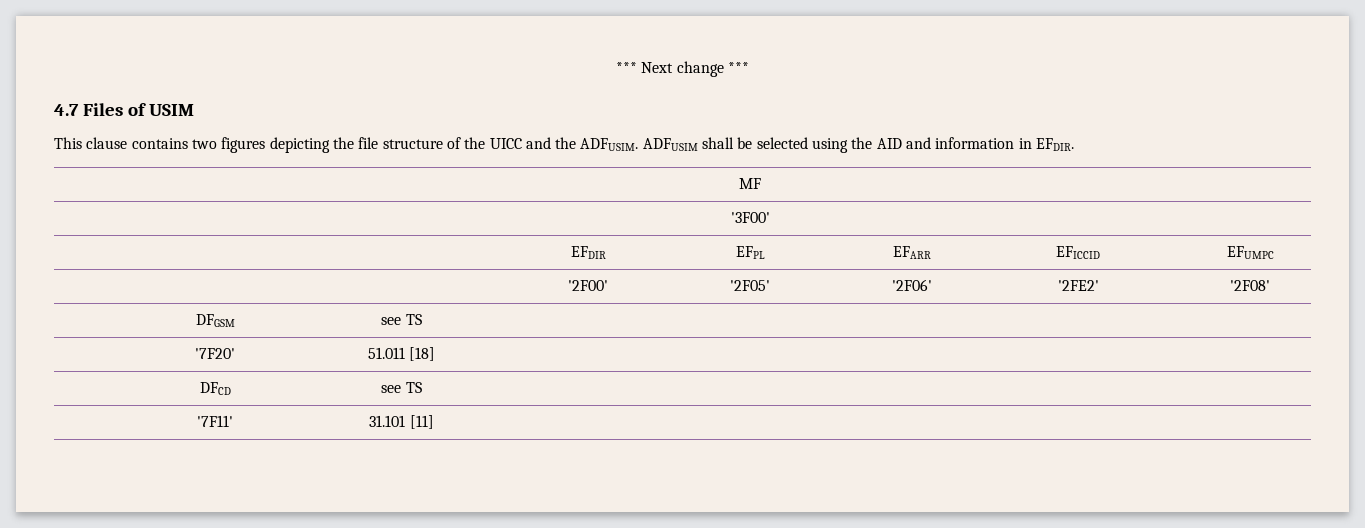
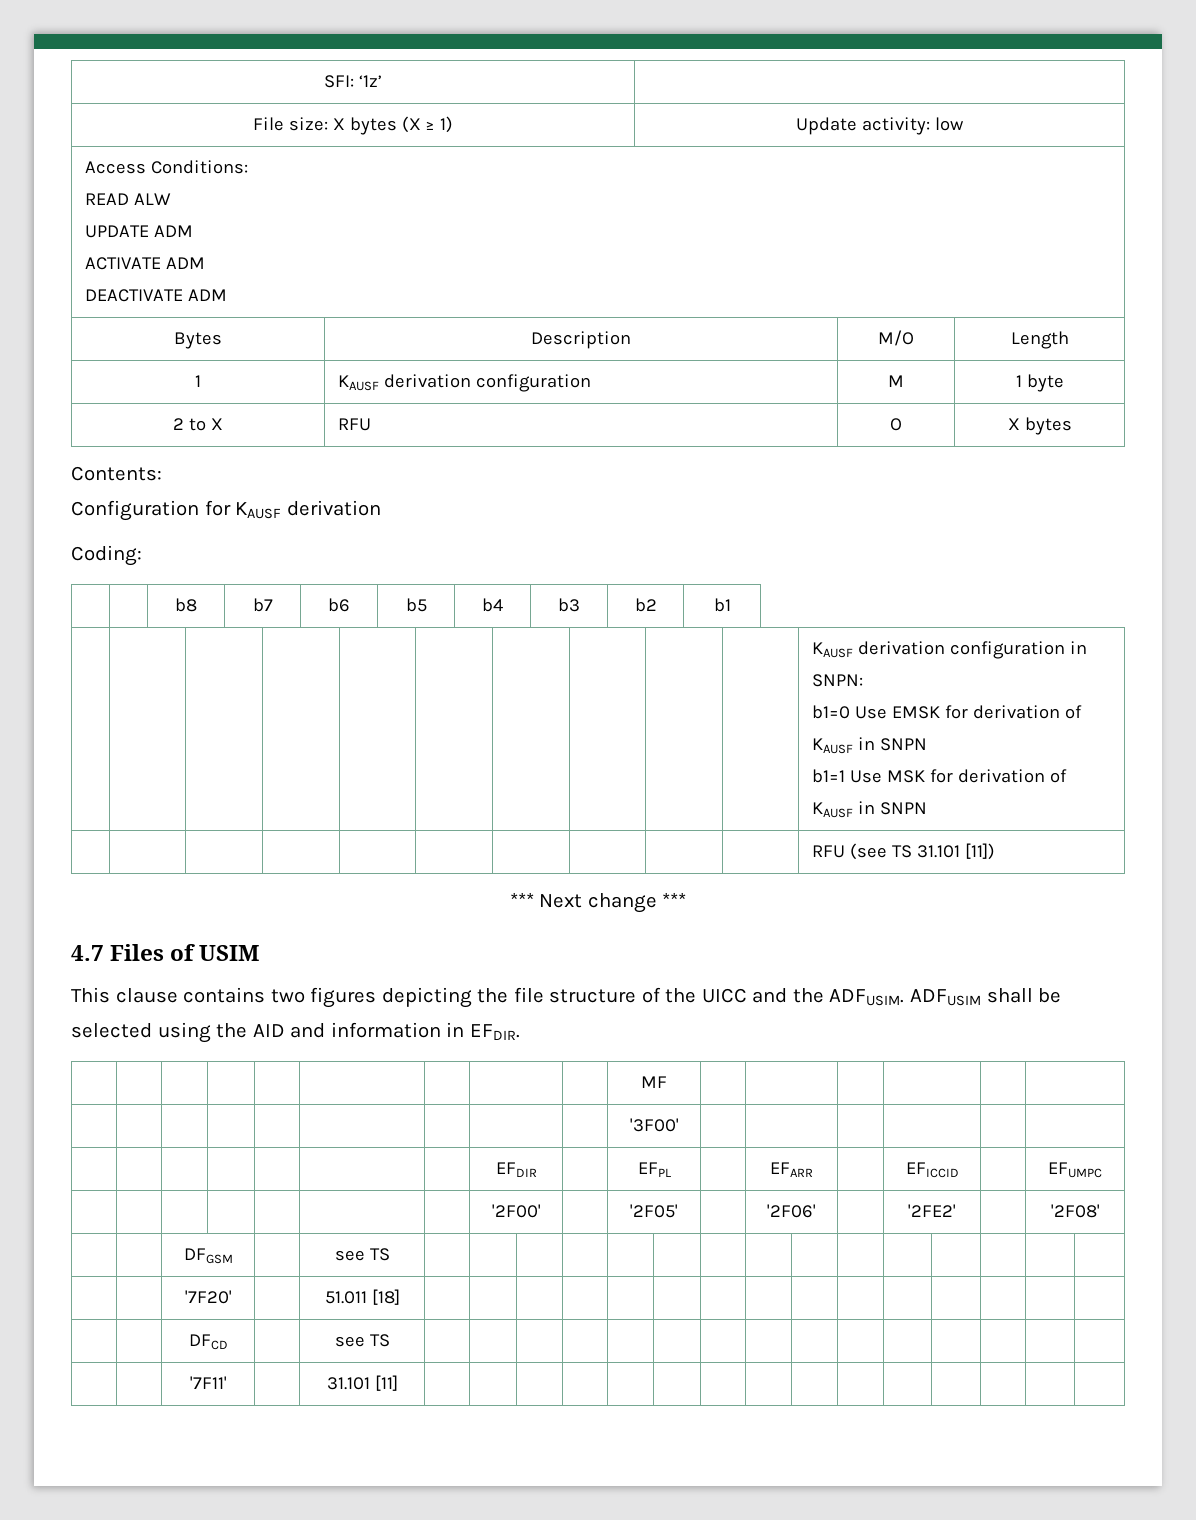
(616, 67) none -> [324,75,382,88] [252,116,454,135] [796,117,964,135] [85,160,249,174] [85,193,172,205] [85,225,194,238] [85,257,206,270] [85,289,228,302] [174,332,222,349] [531,331,631,349] [878,330,914,346] [1010,331,1069,349] [195,375,201,387] [338,374,592,392] [888,375,904,387] [1015,374,1064,392] [173,418,223,431] [338,418,372,431] [890,418,902,431] [1007,417,1072,435] [71,466,162,481] [71,500,381,521] [71,545,142,566] [175,598,197,612] [252,598,273,612] [328,598,350,612] [405,598,427,612] [482,598,503,612] [558,598,580,612] [634,598,657,612] [713,598,731,612] [812,641,1088,659] [812,674,864,687] [812,705,1083,719] [812,737,928,754] [812,769,1068,783] [812,801,928,818] [812,843,996,860] SFI: ‘1z’ | // File size: X bytes (X ≥ 1) | Update activity: low // Access Conditions: // READ ALW // UPDATE ADM // ACTIVATE ADM // DEACTIVATE ADM // Bytes | Description | M/O | Length // 1 | KAUSF derivation configuration | M | 1 byte // 2 to X | RFU | O | X bytes // Contents: // Configuration for KAUSF derivation // Coding: // | | b8 | b7 | b6 | b5 | b4 | b3 | b2 | b1 // | | | | | | | | | | KAUSF derivation configuration in SNPN: // b1=0 Use EMSK for derivation of KAUSF in SNPN // b1=1 Use MSK for derivation of KAUSF in SNPN // | | | | | | | | | | RFU (see TS 31.101 [11]) //

